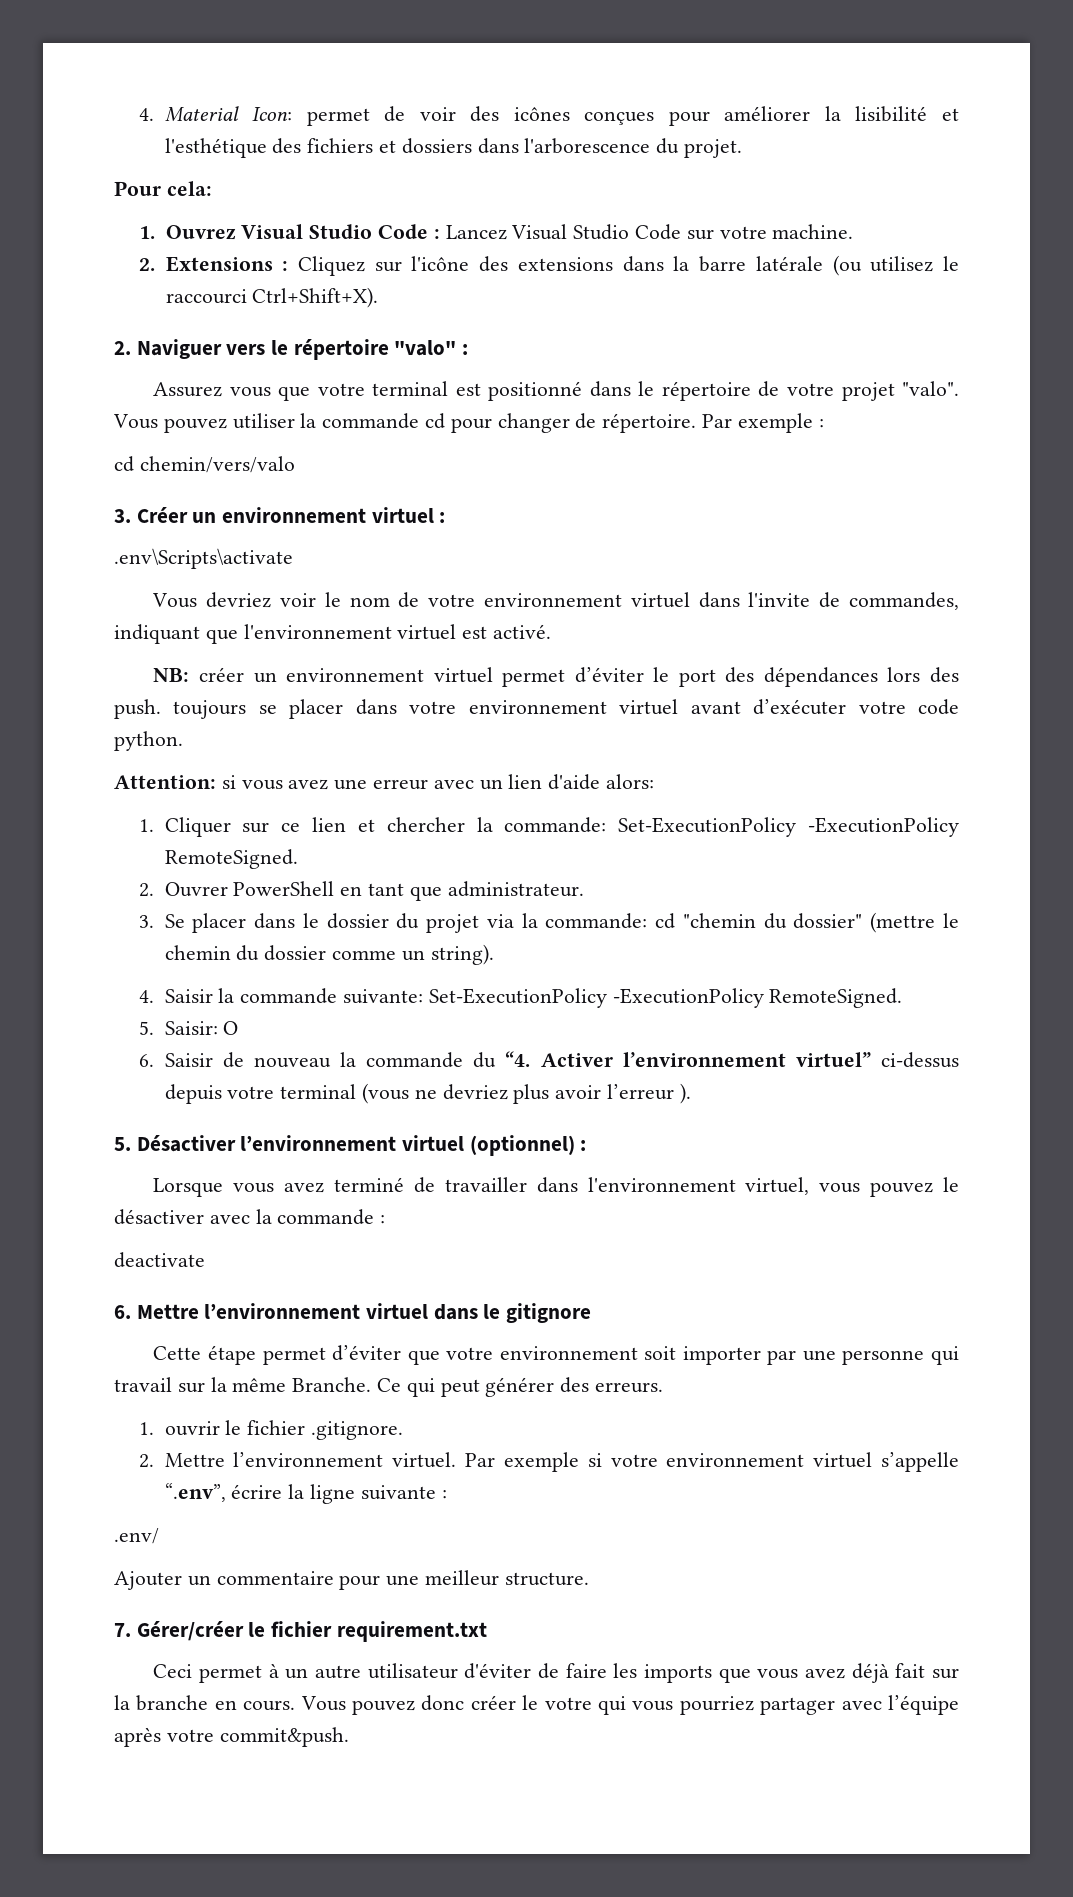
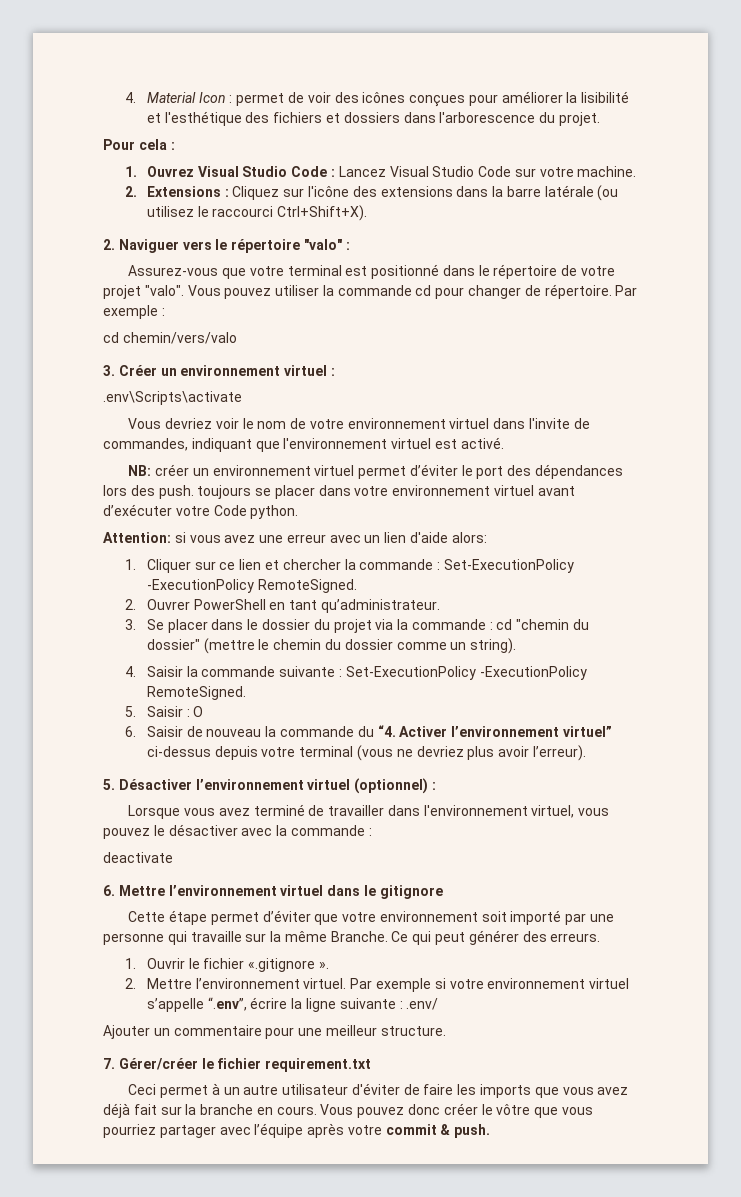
[252,107,293,121] Icon: -> [198,92,233,103] Icon :
[166,181,212,196] cela: -> [138,139,175,150] cela :
[153,382,271,397] Assurez vous -> [128,265,219,276] Assurez-vous
[918,699,959,715] code -> [213,505,247,516] Code
[504,817,607,833] commande: -> [359,559,441,570] commande :
[409,881,584,901] que administrateur. -> [320,599,440,613] qu’administrateur.
[545,913,648,929] commande: -> [411,619,493,630] commande :
[342,989,423,1004] suivante: -> [279,666,342,677] suivante :
[164,1021,218,1035] Saisir: -> [146,706,190,717] Saisir :
[606,1083,691,1104] l’erreur ). -> [532,745,586,761] l’erreur).
[682,1346,761,1365] importer -> [510,910,562,925] importé
[114,1377,172,1392] travail -> [190,931,242,942] travaille
[164,1420,403,1440] ouvrir le fichier .gitignore. -> [146,958,329,972] Ouvrir le fichier «.gitignore ».
(447, 1494) // -> (403, 1005) none
[544,1696,626,1715] votre qui -> [496,1104,559,1118] vôtre que
[219,1727,349,1747] commit&push. -> [385,1124,491,1138] commit & push.

